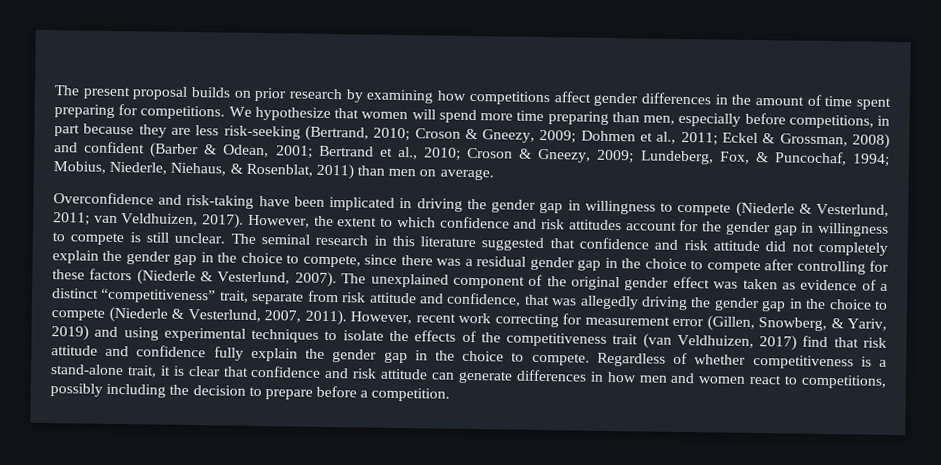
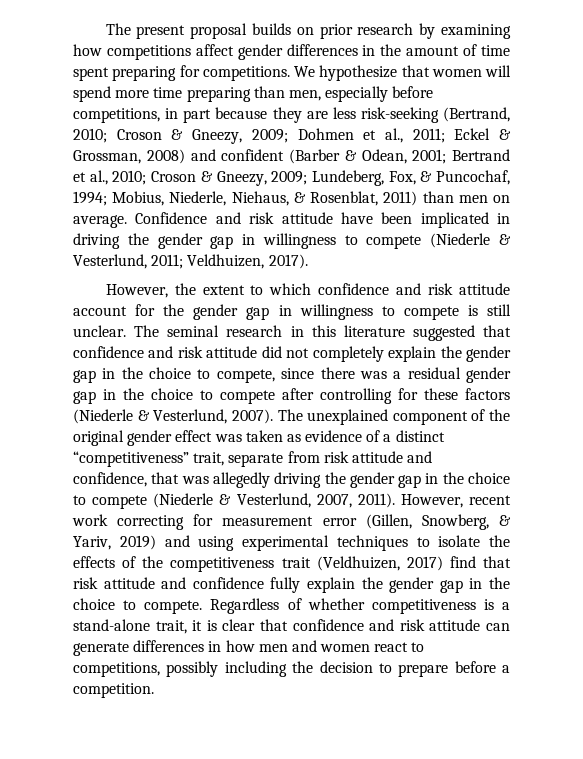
[53,192,255,209] // Overconfidence and risk-taking -> [135,212,333,224] Confidence and risk attitude
[93,215,118,224] van -> (184, 261) none
(245, 221) none -> (308, 261) //
[568,219,622,231] attitudes -> [458,283,510,295] attitude
[642,333,754,349] (van Veldhuizen, -> [316,556,400,571] (Veldhuizen,

